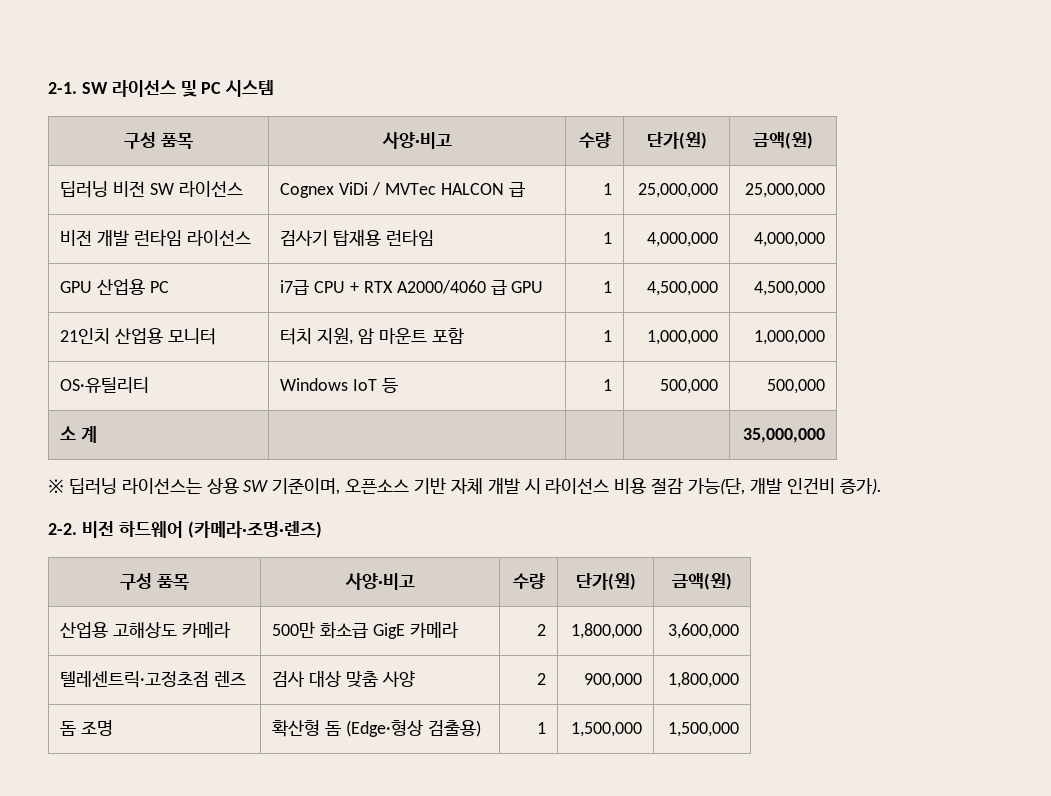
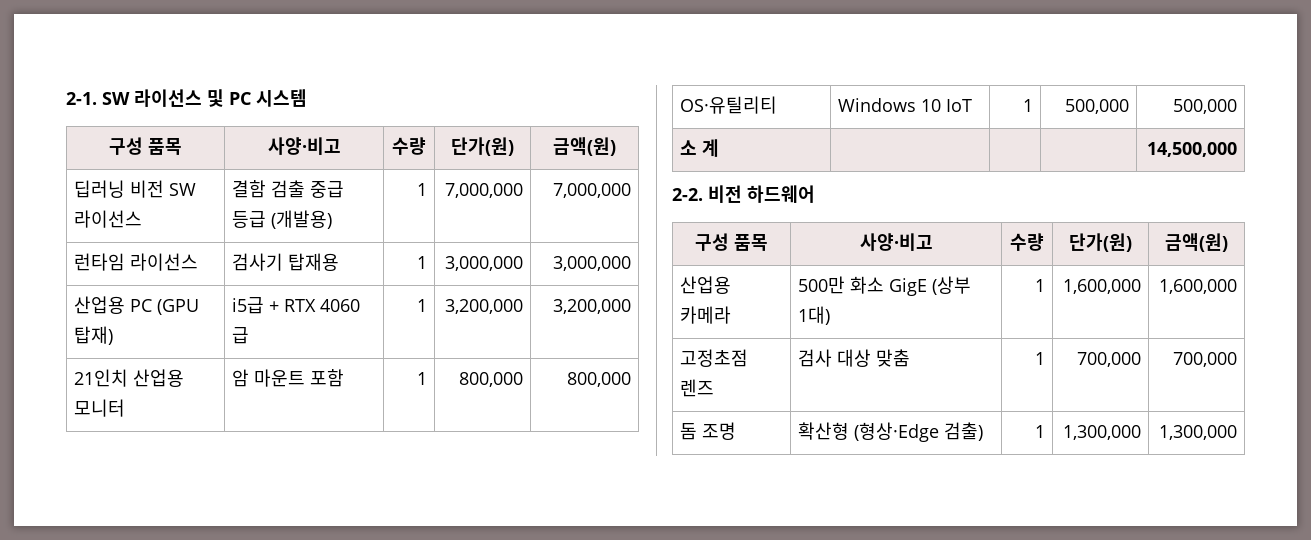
[280,182,525,198] [602,183,612,195] [637,183,718,198] [744,183,825,198] [60,230,130,246] Cognex ViDi / MVTec HALCON 급 | 1 | 25,000,000 | 25,000,000 // 비전 개발 -> [232,180,345,198] [232,210,333,229] [416,183,427,196] [444,183,523,198] [552,183,631,198] 결함 검출 중급 등급 (개발용) | 1 | 7,000,000 | 7,000,000 //
[386,229,435,246] [602,232,612,244] [646,232,718,247] [753,232,825,247] [60,281,93,293] 런타임 | 1 | 4,000,000 | 4,000,000 // GPU -> [416,256,427,269] [444,256,523,271] [552,256,631,271] | 1 | 3,000,000 | 3,000,000 //
[280,280,346,295] | i7급 CPU -> [157,299,200,315] [74,326,114,345] [232,297,265,314] (GPU 탑재) | i5급
[396,280,544,295] [602,281,612,293] [646,281,718,296] [753,281,825,296] A2000/4060 급 GPU | 1 | 4,500,000 | 4,500,000 -> [320,299,361,312] [232,327,250,344] [416,299,427,312] [444,299,523,314] [552,299,631,314] 4060 급 | 1 | 3,200,000 | 3,200,000
[280,328,354,345] 터치 지원, -> (126, 408) none
[646,330,718,345] [753,330,825,345] 1,000,000 | 1,000,000 -> [458,372,523,387] [566,372,631,387] 800,000 | 800,000
(349, 384) none -> [921,99,942,112] 10
[382,378,399,393] 등 -> (973, 105) none
[742,428,825,443] [48,478,882,495] 35,000,000 // ※ 딥러닝 라이선스는 상용 SW 기준이며, 오픈소스 기반 자체 개발 시 라이선스 비용 절감 가능(단, 개발 인건비 증가). -> [1146,142,1237,157] 14,500,000
[187,521,322,538] (카메라·조명·렌즈) -> (815, 194) none
[113,622,178,638] 고해상도 -> (732, 285) none
[320,621,459,639] [536,624,546,636] [570,623,642,639] [667,623,739,639] [60,671,210,688] 화소급 GigE 카메라 | 2 | 1,800,000 | 3,600,000 // 텔레센트릭·고정초점 -> [850,276,972,296] [798,306,831,325] [1034,279,1045,292] [1062,279,1141,294] [1158,279,1237,294] [680,349,749,367] 화소 GigE (상부 1대) | 1 | 1,600,000 | 1,600,000 // 고정초점
[381,670,415,687] [536,673,546,685] [583,673,642,688] [667,672,739,688] 사양 | 2 | 900,000 | 1,800,000 -> [1034,352,1045,365] [1076,352,1141,367] [1172,352,1237,367] | 1 | 700,000 | 700,000
[325,720,481,737] [536,722,546,734] [570,722,642,737] [667,722,739,737] 돔 (Edge·형상 검출용) | 1 | 1,500,000 | 1,500,000 -> [854,422,984,442] [1034,425,1045,438] [1062,425,1141,440] [1158,425,1237,440] (형상·Edge 검출) | 1 | 1,300,000 | 1,300,000

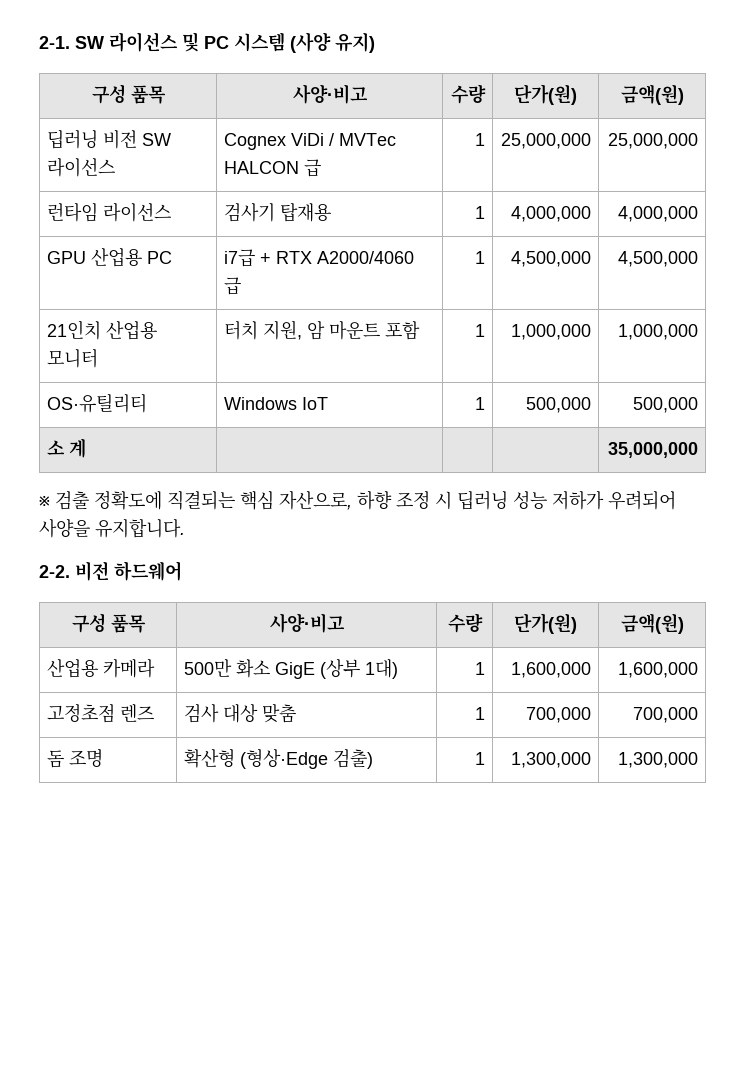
(307, 98) none -> [290,32,375,53] (사양 유지)
[232,180,345,198] [232,210,333,229] [416,183,427,196] [444,183,523,198] [552,183,631,198] 결함 검출 중급 등급 (개발용) | 1 | 7,000,000 | 7,000,000 -> [223,133,396,150] [223,159,321,177] [475,133,486,146] [501,133,592,149] [608,133,699,149] Cognex ViDi / MVTec HALCON 급 | 1 | 25,000,000 | 25,000,000
[444,256,523,271] [552,256,631,271] 3,000,000 | 3,000,000 // -> [511,206,592,222] [618,206,699,222] [46,251,86,264] 4,000,000 | 4,000,000 // GPU
[157,299,200,315] [74,326,114,345] [232,297,265,314] (GPU 탑재) | i5급 -> [223,249,255,267] | i7급
[320,299,361,312] [232,327,250,344] [416,299,427,312] [444,299,523,314] [552,299,631,314] 4060 급 | 1 | 3,200,000 | 3,200,000 -> [316,251,414,264] [223,277,241,295] [475,251,486,264] [511,251,592,267] [618,251,699,267] A2000/4060 급 | 1 | 4,500,000 | 4,500,000
(126, 408) none -> [223,320,302,340] 터치 지원,
[458,372,523,387] [566,372,631,387] 800,000 | 800,000 -> [511,324,592,340] [618,324,699,340] 1,000,000 | 1,000,000
[921,99,942,112] 10 -> (297, 403) none
[1146,142,1237,157] 14,500,000 -> [608,442,699,458] [39,490,676,510] [39,518,185,538] 35,000,000 // ※ 검출 정확도에 직결되는 핵심 자산으로, 하향 조정 시 딥러닝 성능 저하가 우려되어 사양을 유지합니다.

